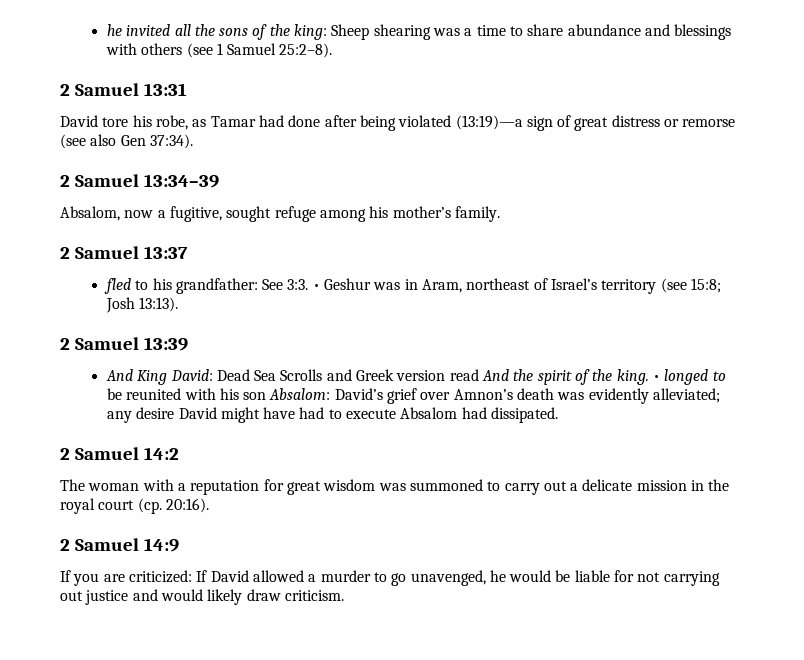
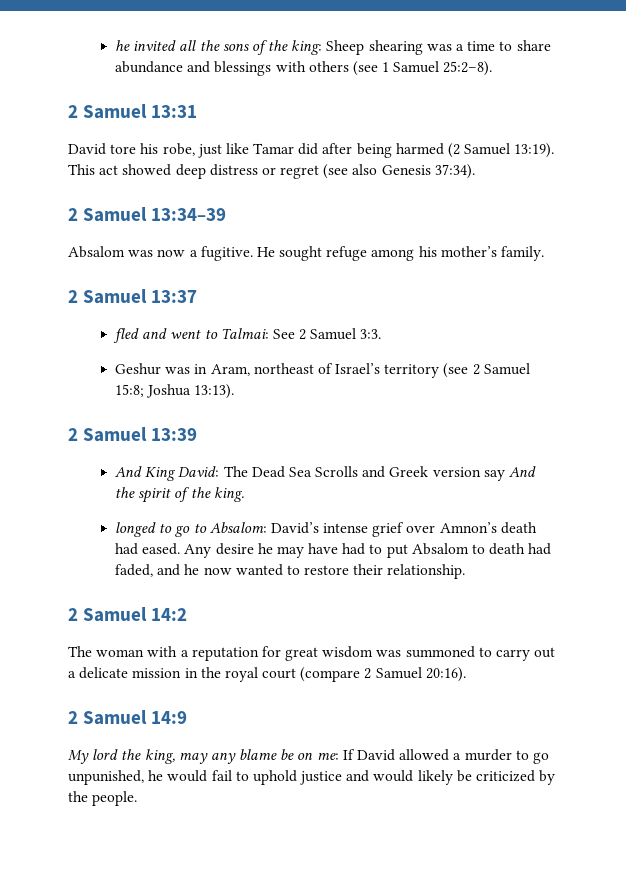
[192,115,609,131] as Tamar had done after being violated (13:19)—a sign of great -> [197,143,555,158] [68,164,206,179] just like Tamar did after being harmed (2 Samuel 13:19). This act showed deep
[682,119,736,127] remorse -> [280,165,320,179] regret
[120,135,146,146] Gen -> [381,165,431,175] Genesis
[60,206,222,222] Absalom, now a fugitive, -> [68,246,275,261] Absalom was now a fugitive. He
[135,278,284,294] to his grandfather: See -> [142,328,357,340] and went to Talmai: See 2 Samuel
[312,284,320,290] • -> (382, 334) //
[690,278,721,293] [105,297,135,313] 15:8; Josh -> [472,363,530,375] [114,384,192,398] 2 Samuel 15:8; Joshua
(213, 375) none -> [223,466,248,477] The
[449,369,479,381] read -> [483,470,505,481] say
[652,375,660,381] • -> (244, 494) //
[106,388,267,400] be reunited with his son -> [175,523,207,537] go to
(383, 394) none -> [323,523,369,533] intense
[557,388,721,404] [106,407,559,423] was evidently alleviated; any desire David might have had to execute Absalom had dissipated. -> [114,543,552,558] [114,564,466,579] had eased. Any desire he may have had to put Absalom to death had faded, and he now wanted to restore their relationship.
[137,498,162,514] (cp. -> [300,667,422,682] (compare 2 Samuel
[60,570,192,586] If you are criticized: -> [68,749,339,764] My lord the king, may any blame be on me:
[410,570,486,586] unavenged, -> [68,770,144,785] unpunished,
[555,570,720,586] [60,589,344,605] be liable for not carrying out justice and would likely draw criticism. -> [211,770,556,785] [68,791,138,806] fail to uphold justice and would likely be criticized by the people.

